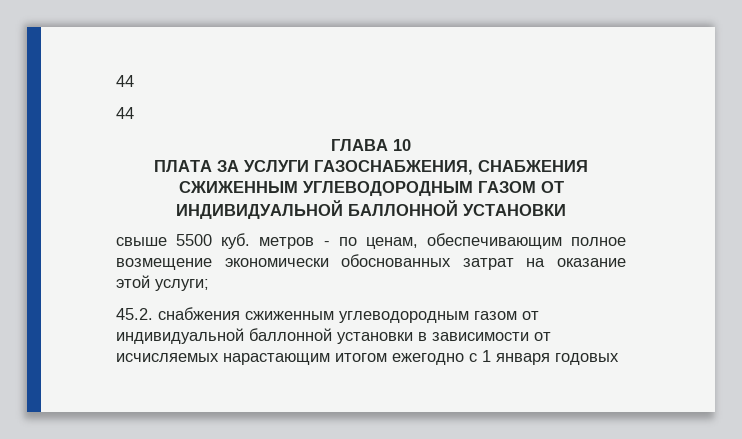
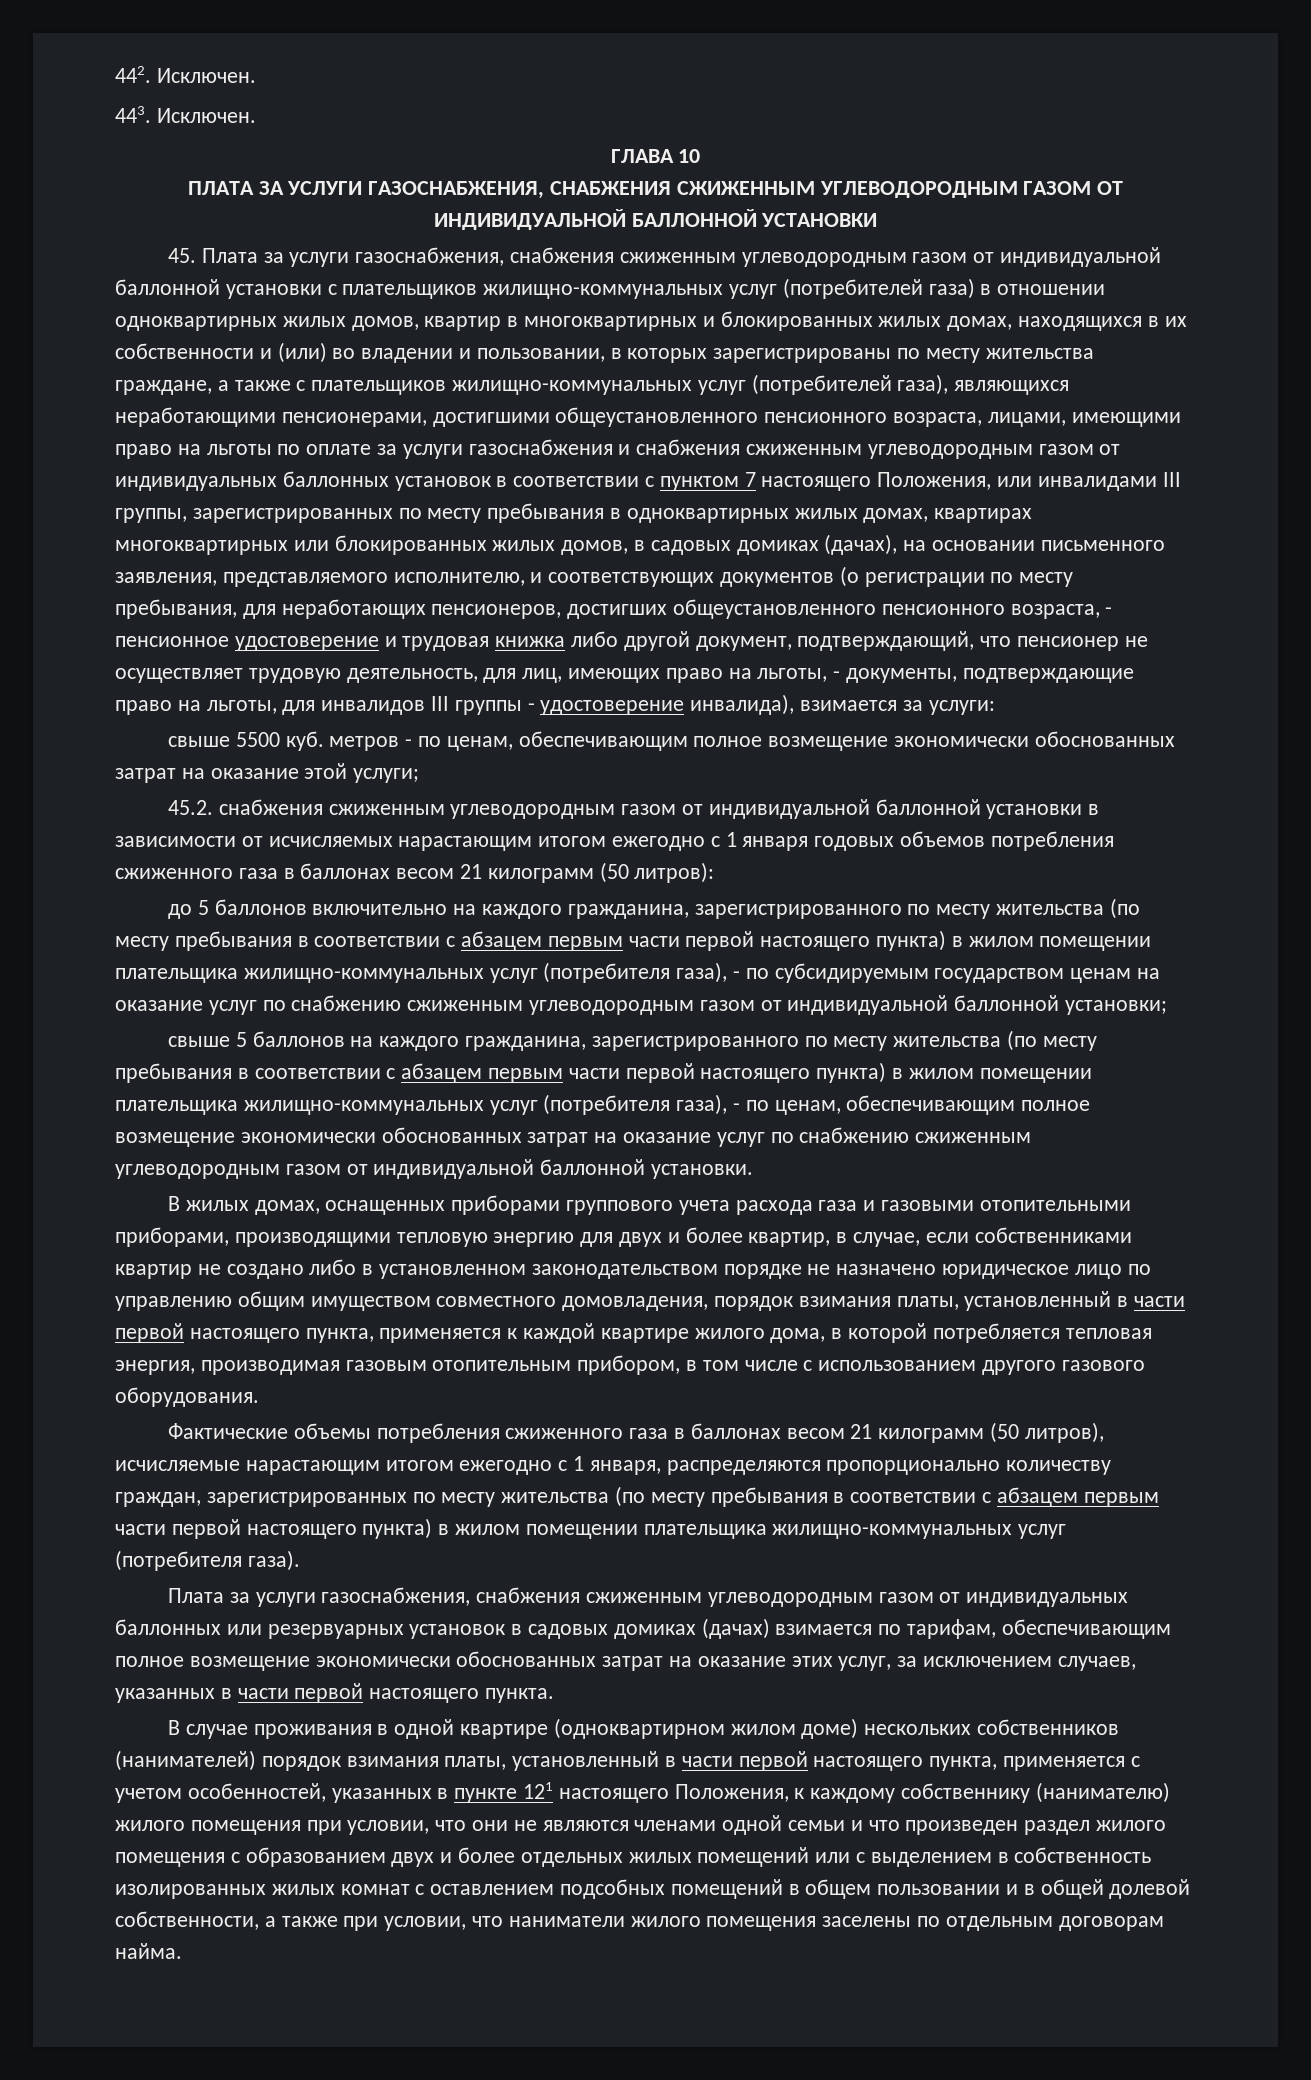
[116,75,134,87] [116,107,134,119] 44 // 44 -> [115,66,256,83] [115,106,256,123] 442. Исключен. // 443. Исключен.
(566, 210) none -> [167,247,1162,267] [115,278,1106,299] [115,311,1187,331] [115,342,1094,363] [115,374,1070,395] [115,407,1181,427] [115,439,1121,459] [115,471,1181,491] [115,503,1033,523] [115,534,1165,555] [115,566,1074,587] [115,599,1113,619] [115,631,1148,651] [115,668,1134,683] [115,694,995,715] // 45. Плата за услуги газоснабжения, снабжения сжиженным углеводородным газом от индивидуальной баллонной установки с плательщиков жилищно-коммунальных услуг (потребителей газа) в отношении одноквартирных жилых домов, квартир в многоквартирных и блокированных жилых домах, находящихся в их собственности и (или) во владении и пользовании, в которых зарегистрированы по месту жительства граждане, а также с плательщиков жилищно-коммунальных услуг (потребителей газа), являющихся неработающими пенсионерами, достигшими общеустановленного пенсионного возраста, лицами, имеющими право на льготы по оплате за услуги газоснабжения и снабжения сжиженным углеводородным газом от индивидуальных баллонных установок в соответствии с пунктом 7 настоящего Положения, или инвалидами III группы, зарегистрированных по месту пребывания в одноквартирных жилых домах, квартирах многоквартирных или блокированных жилых домов, в садовых домиках (дачах), на основании письменного заявления, представляемого исполнителю, и соответствующих документов (о регистрации по месту пребывания, для неработающих пенсионеров, достигших общеустановленного пенсионного возраста, - пенсионное удостоверение и трудовая книжка либо другой документ, подтверждающий, что пенсионер не осуществляет трудовую деятельность, для лиц, имеющих право на льготы, - документы, подтверждающие право на льготы, для инвалидов III группы - удостоверение инвалида), взимается за услуги:
(619, 359) none -> [900,831,1114,851] [115,862,715,883] [167,898,1140,919] [115,930,1152,951] [115,962,1161,983] [115,995,1168,1015] [167,1030,1097,1051] [115,1062,1092,1083] [115,1094,1091,1115] [115,1127,1032,1147] [115,1159,754,1179] [167,1195,1131,1215] [115,1227,1132,1247] [115,1259,1151,1279] [115,1291,1186,1311] [115,1323,1152,1343] [115,1355,1145,1375] [115,1387,259,1407] [167,1422,1104,1443] [115,1456,1112,1475] [115,1486,1159,1507] [115,1518,1067,1539] [115,1550,300,1571] [167,1587,1129,1607] [115,1618,1171,1639] [115,1651,1136,1671] [115,1683,555,1703] [167,1718,1120,1739] [115,1750,1140,1771] [115,1782,1170,1803] [115,1815,1167,1835] [115,1847,1152,1867] [115,1879,1191,1899] [115,1911,1164,1931] [115,1943,182,1959] объемов потребления сжиженного газа в баллонах весом 21 килограмм (50 литров): // до 5 баллонов включительно на каждого гражданина, зарегистрированного по месту жительства (по месту пребывания в соответствии с абзацем первым части первой настоящего пункта) в жилом помещении плательщика жилищно-коммунальных услуг (потребителя газа), - по субсидируемым государством ценам на оказание услуг по снабжению сжиженным углеводородным газом от индивидуальной баллонной установки; // свыше 5 баллонов на каждого гражданина, зарегистрированного по месту жительства (по месту пребывания в соответствии с абзацем первым части первой настоящего пункта) в жилом помещении плательщика жилищно-коммунальных услуг (потребителя газа), - по ценам, обеспечивающим полное возмещение экономически обоснованных затрат на оказание услуг по снабжению сжиженным углеводородным газом от индивидуальной баллонной установки. // В жилых домах, оснащенных приборами группового учета расхода газа и газовыми отопительными приборами, производящими тепловую энергию для двух и более квартир, в случае, если собственниками квартир не создано либо в установленном законодательством порядке не назначено юридическое лицо по управлению общим имуществом совместного домовладения, порядок взимания платы, установленный в части первой настоящего пункта, применяется к каждой квартире жилого дома, в которой потребляется тепловая энергия, производимая газовым отопительным прибором, в том числе с использованием другого газового оборудования. // Фактические объемы потребления сжиженного газа в баллонах весом 21 килограмм (50 литров), исчисляемые нарастающим итогом ежегодно с 1 января, распределяются пропорционально количеству граждан, зарегистрированных по месту жительства (по месту пребывания в соответствии с абзацем первым части первой настоящего пункта) в жилом помещении плательщика жилищно-коммунальных услуг (потребителя газа). // Плата за услуги газоснабжения, снабжения сжиженным углеводородным газом от индивидуальных баллонных или резервуарных установок в садовых домиках (дачах) взимается по тарифам, обеспечивающим полное возмещение экономически обоснованных затрат на оказание этих услуг, за исключением случаев, указанных в части первой настоящего пункта. // В случае проживания в одной квартире (одноквартирном жилом доме) нескольких собственников (нанимателей) порядок взимания платы, установленный в части первой настоящего пункта, применяется с учетом особенностей, указанных в пункте 121 настоящего Положения, к каждому собственнику (нанимателю) жилого помещения при условии, что они не являются членами одной семьи и что произведен раздел жилого помещения с образованием двух и более отдельных жилых помещений или с выделением в собственность изолированных жилых комнат с оставлением подсобных помещений в общем пользовании и в общей долевой собственности, а также при условии, что наниматели жилого помещения заселены по отдельным договорам найма.

